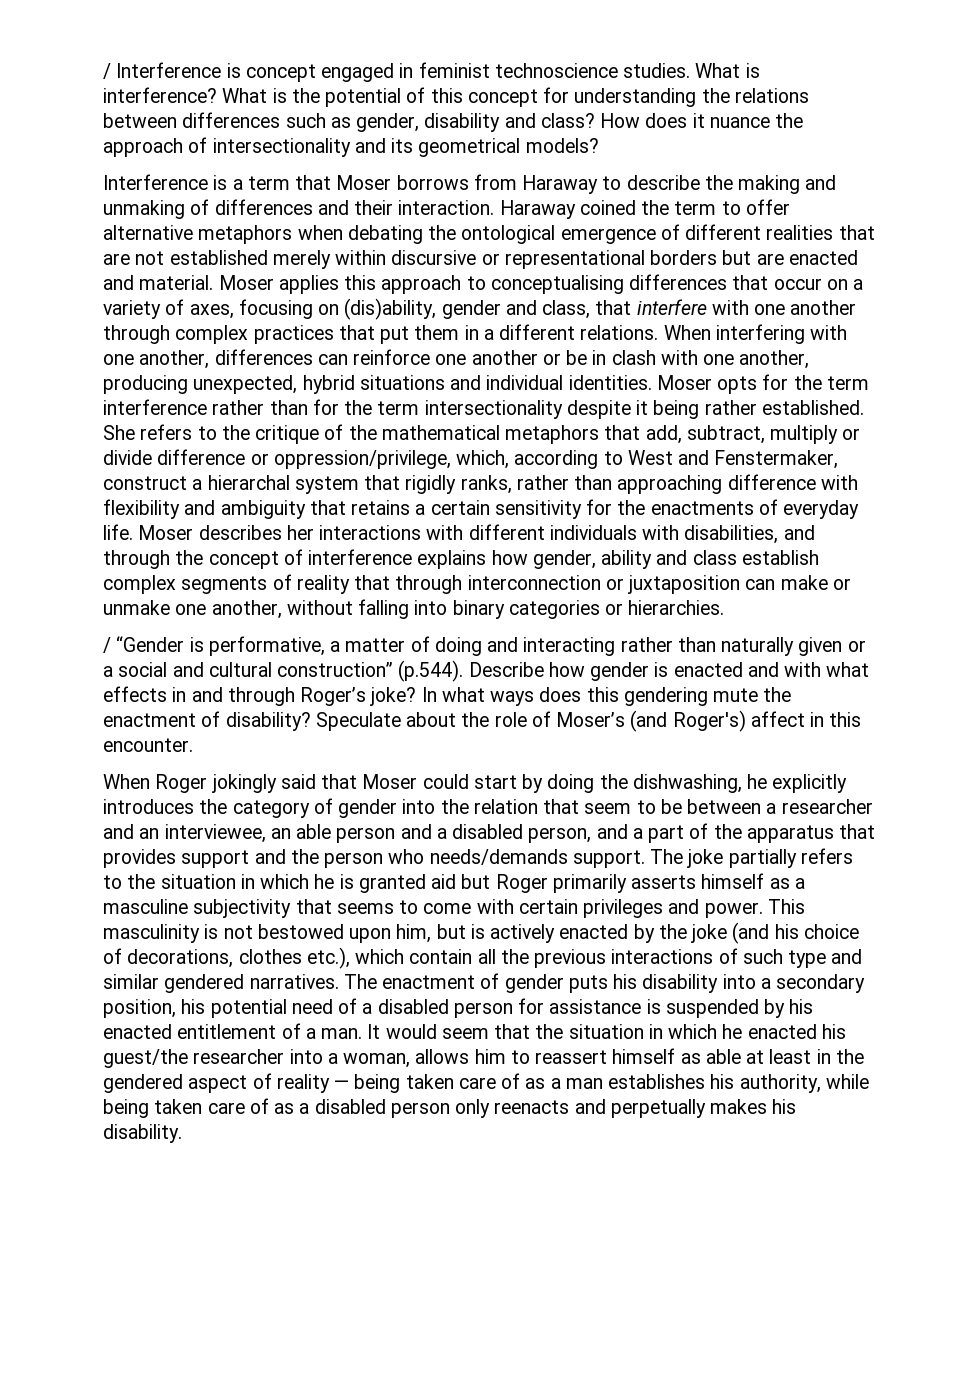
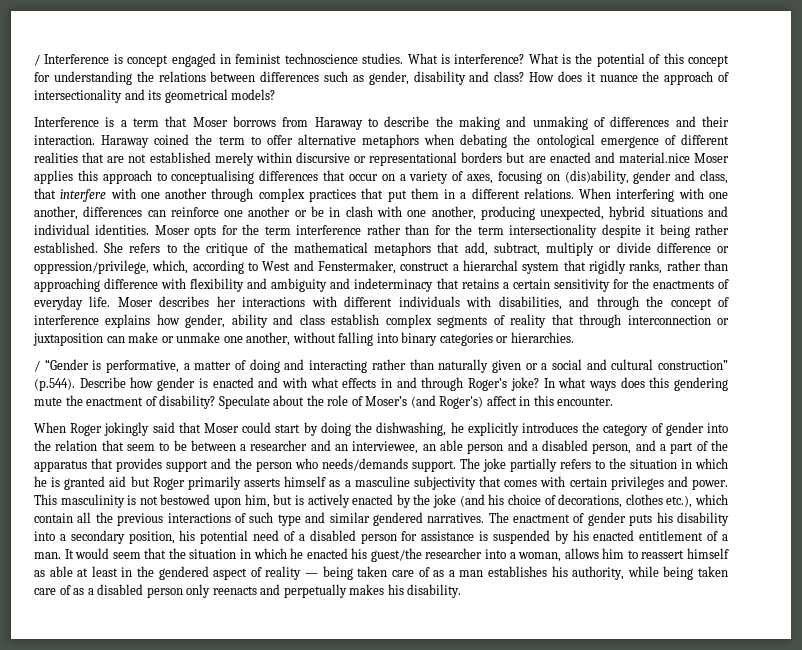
[139,275,214,290] material. -> [618,152,690,163] material.nice
(306, 509) none -> [330,278,434,292] and indeterminacy
[336,900,472,914] seems to come -> [504,480,538,487] comes

